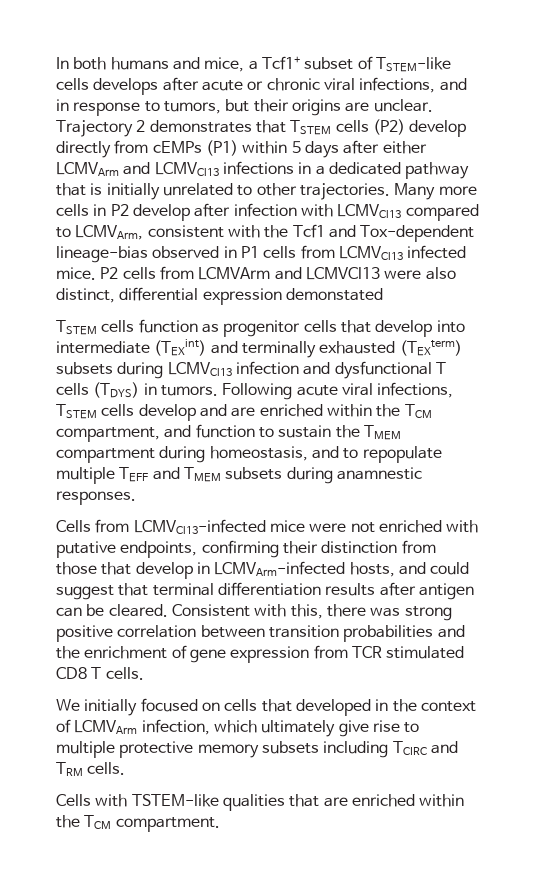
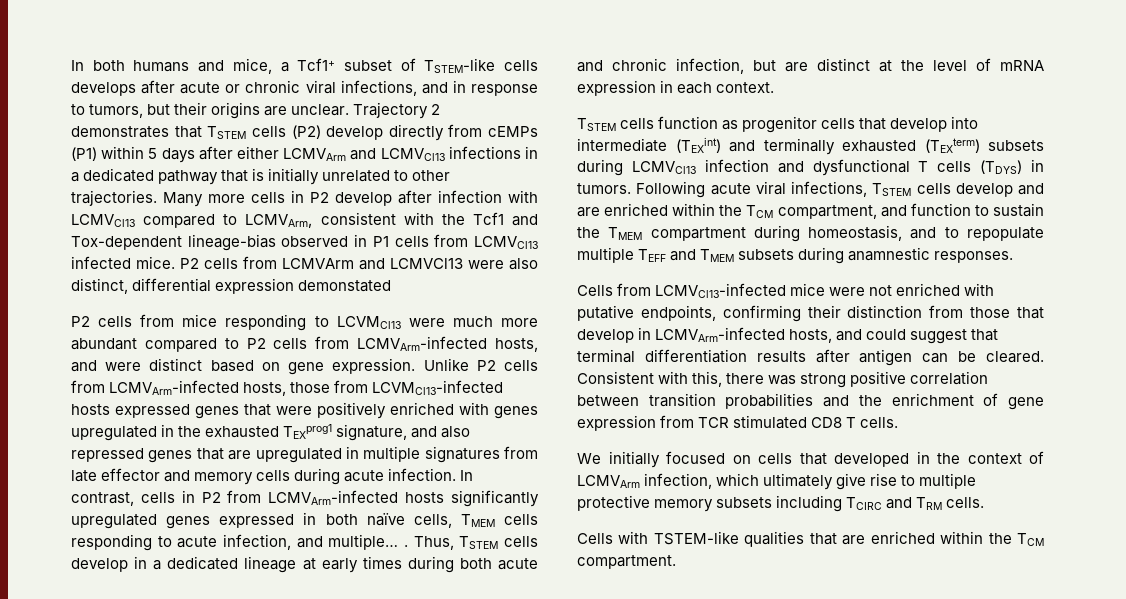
(383, 294) none -> [71,314,538,331] [71,336,538,352] [71,358,538,375] [71,380,504,396] [71,402,538,419] [71,424,471,441] [71,446,538,463] [71,468,474,485] [71,490,539,507] [71,512,538,529] [71,534,538,551] [71,556,538,573] [577,58,1044,74] [577,80,775,96] // P2 cells from mice responding to LCVMCl13 were much more abundant compared to P2 cells from LCMVArm-infected hosts, and were distinct based on gene expression. Unlike P2 cells from LCMVArm-infected hosts, those from LCVMCl13-infected hosts expressed genes that were positively enriched with genes upregulated in the exhausted TEXprog1 signature, and also repressed genes that are upregulated in multiple signatures from late effector and memory cells during acute infection. In contrast, cells in P2 from LCMVArm-infected hosts significantly upregulated genes expressed in both naïve cells, TMEM cells responding to acute infection, and multiple… . Thus, TSTEM cells develop in a dedicated lineage at early times during both acute and chronic infection, but are distinct at the level of mRNA expression in each context.

